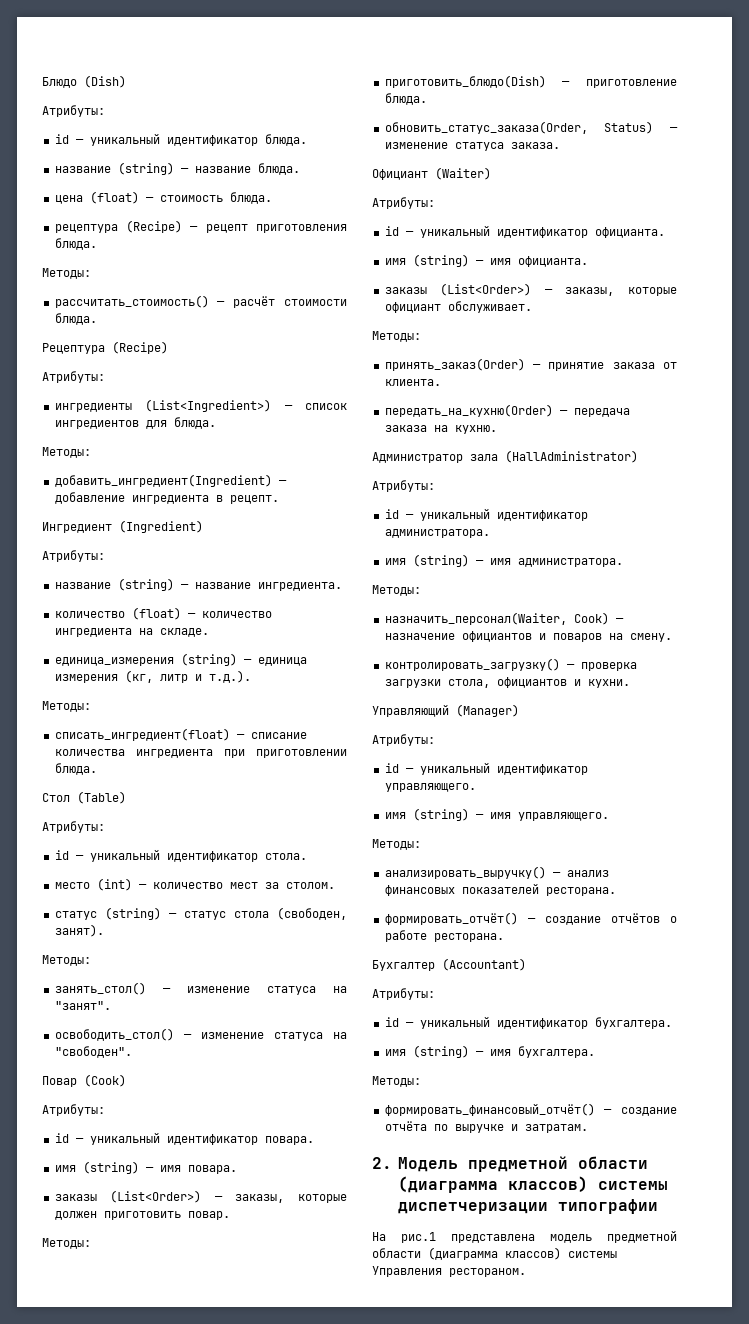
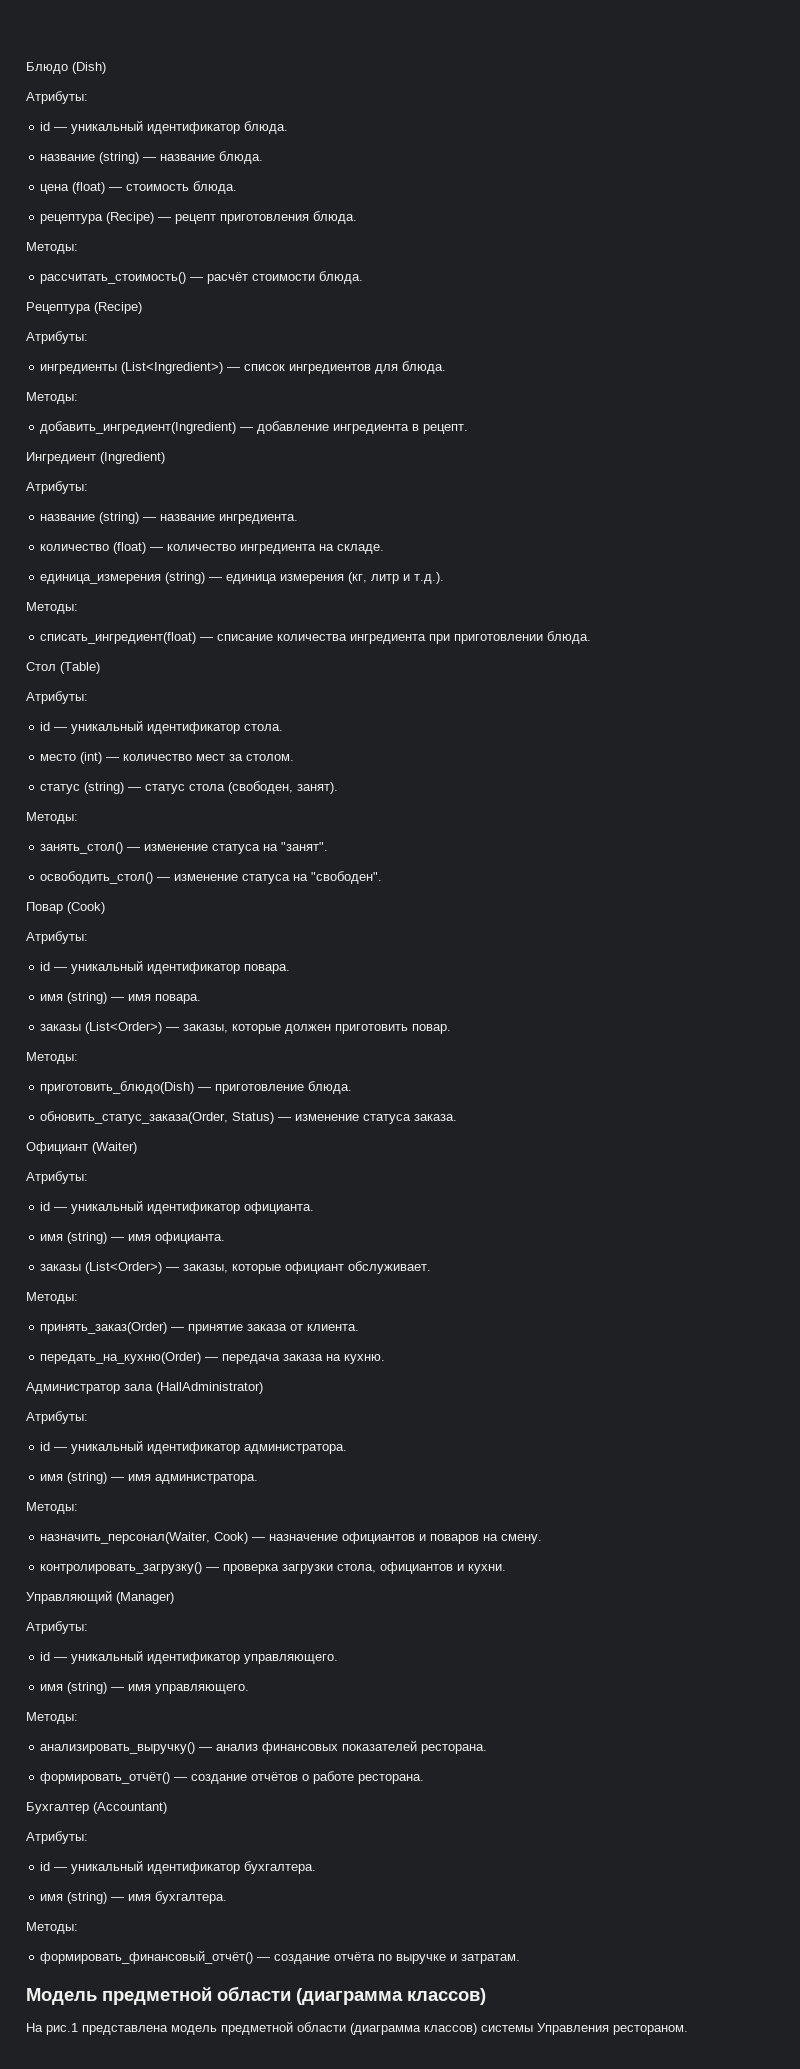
[372,1157,392,1169] 2. -> (521, 1959) none
[597,1181,668,1190] [397,1199,658,1214] системы диспетчеризации типографии -> (486, 1996) none

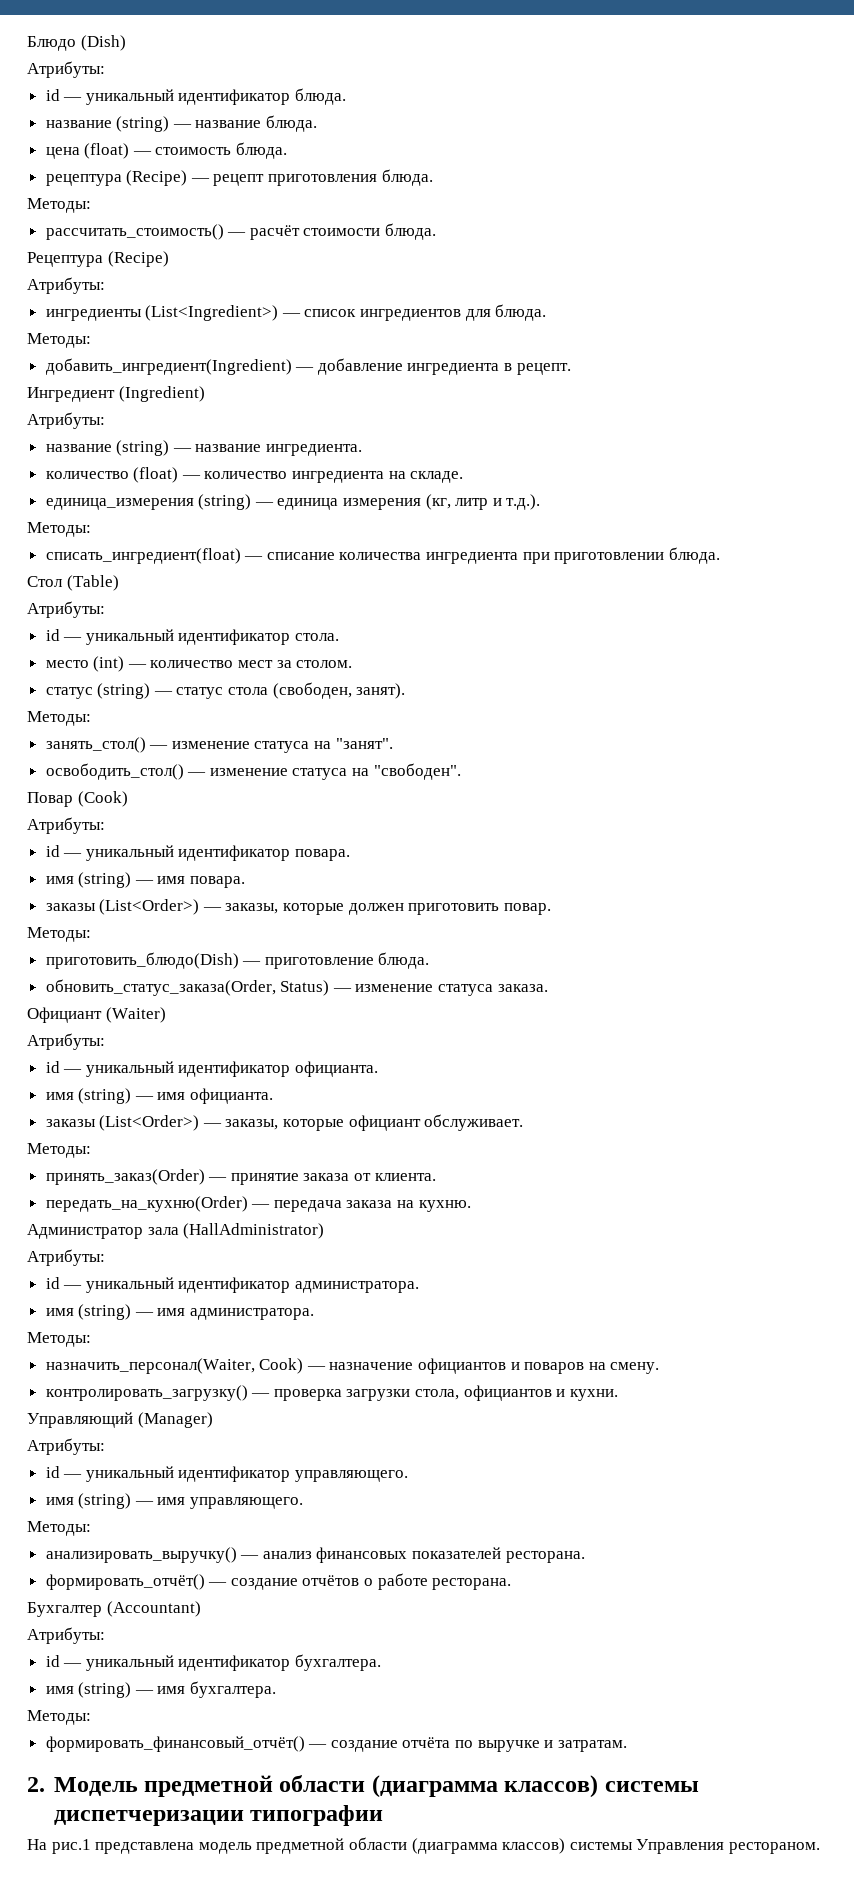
(521, 1959) none -> [27,1777,45,1792] 2.
(486, 1996) none -> [604,1781,699,1792] [53,1805,383,1826] системы диспетчеризации типографии

